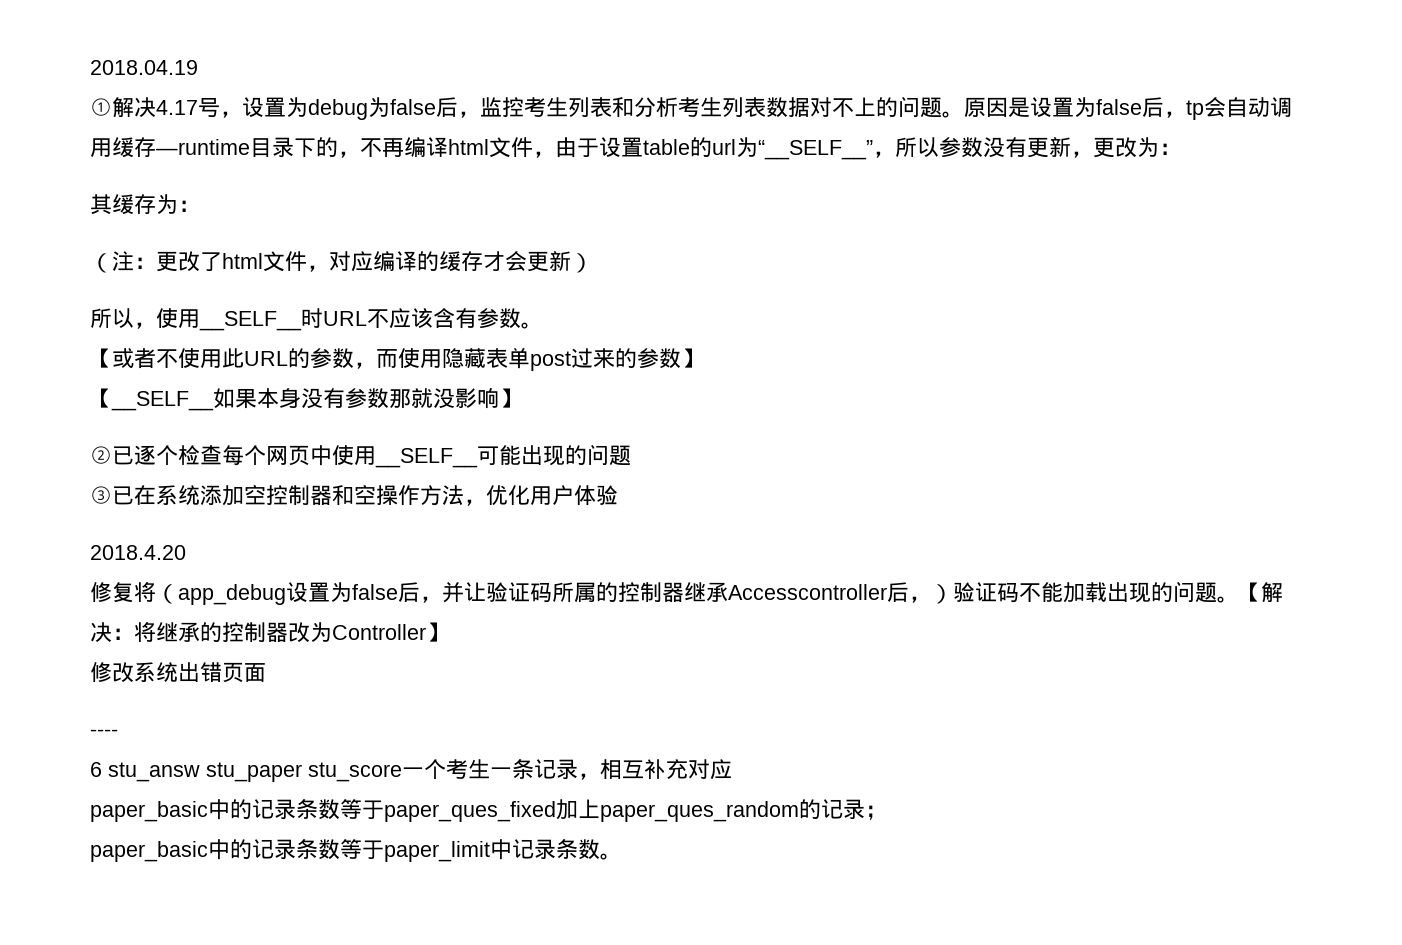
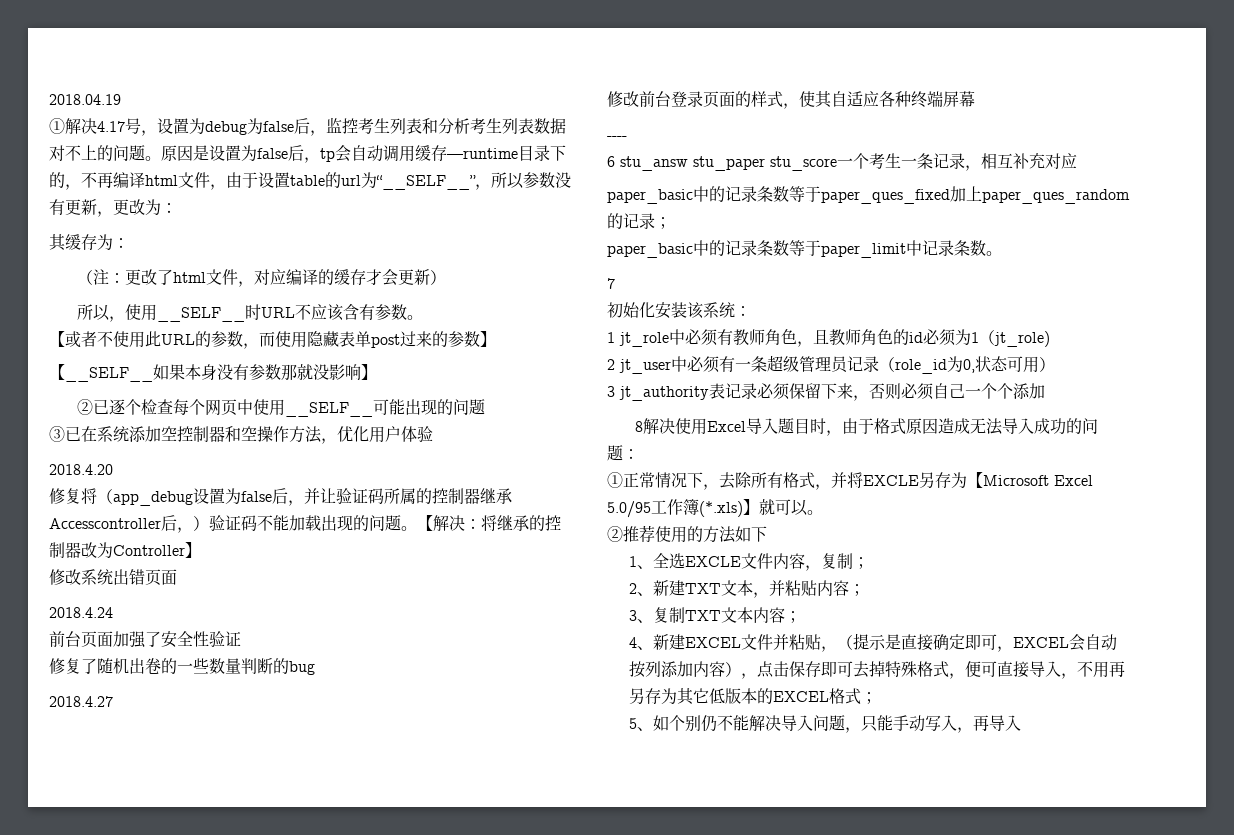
(266, 672) none -> [49,607,113,618] [49,631,241,648] [49,658,315,675] [49,696,113,707] [607,91,975,109] // 2018.4.24 // 前台页面加强了安全性验证 // 修复了随机出卷的一些数量判断的bug // 2018.4.27 // 修改前台登录页面的样式，使其自适应各种终端屏幕
(622, 856) none -> [607,278,615,289] [607,302,751,319] [607,329,1050,347] [607,355,1055,374] [607,383,1045,401] [635,418,1099,436] [607,445,639,461] [607,472,1093,490] [607,499,823,518] [607,525,767,543] [628,553,869,571] [628,580,865,598] [628,607,801,623] [628,633,1117,652] [628,661,1125,679] [628,688,877,705] [628,715,1021,733] // 7 // 初始化安装该系统： // 1 jt_role中必须有教师角色，且教师角色的id必须为1（jt_role) // 2 jt_user中必须有一条超级管理员记录（role_id为0,状态可用） // 3 jt_authority表记录必须保留下来，否则必须自己一个个添加 // 8解决使用Excel导入题目时，由于格式原因造成无法导入成功的问题： // ①正常情况下，去除所有格式，并将EXCLE另存为【Microsoft Excel 5.0/95工作簿(*.xls)】就可以。 // ②推荐使用的方法如下 // 1、全选EXCLE文件内容，复制； // 2、新建TXT文本，并粘贴内容； // 3、复制TXT文本内容； // 4、新建EXCEL文件并粘贴，（提示是直接确定即可，EXCEL会自动按列添加内容），点击保存即可去掉特殊格式，便可直接导入，不用再另存为其它低版本的EXCEL格式； // 5、如个别仍不能解决导入问题，只能手动写入，再导入

